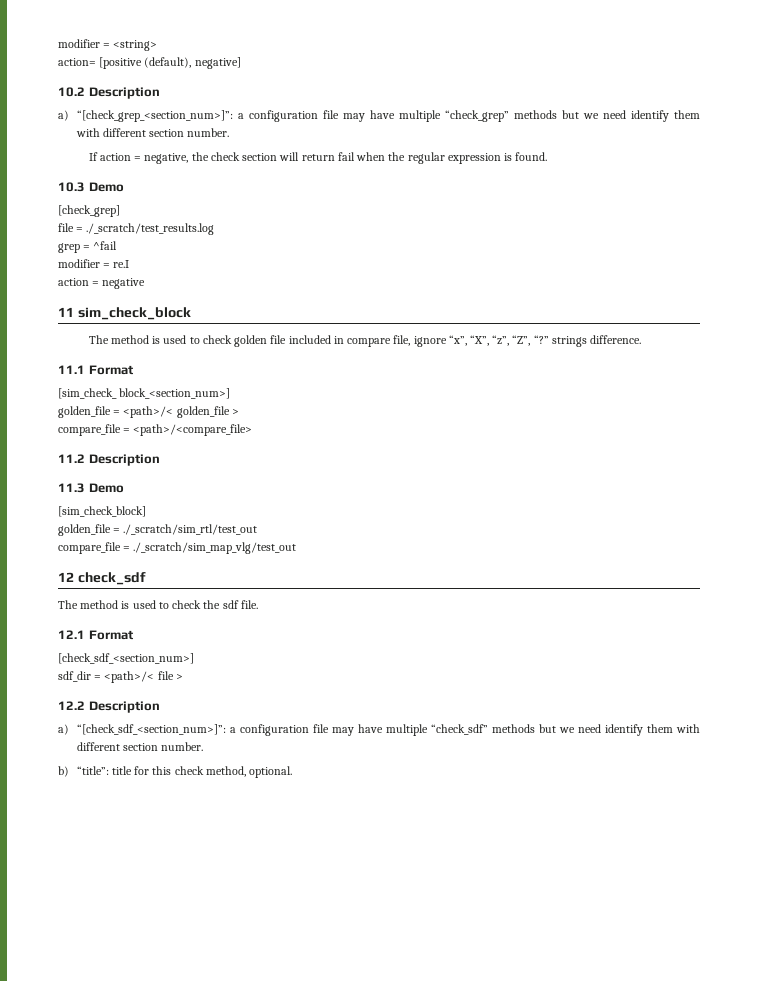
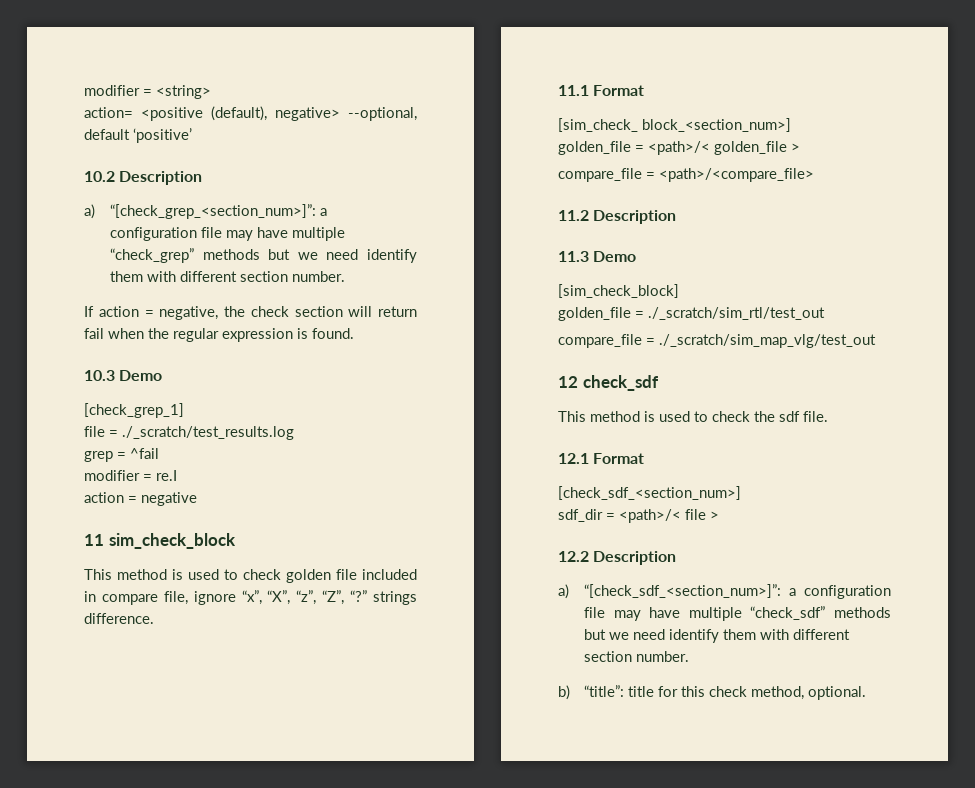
[99,57,241,69] [positive (default), negative] -> [141,106,417,121] [84,128,192,143] <positive (default), negative> --optional, default ‘positive’
[58,205,120,217] [check_grep] -> [84,403,184,418] [check_grep_1]
[88,335,109,344] The -> [84,569,112,580] This
[58,600,78,609] The -> [558,411,586,422] This

